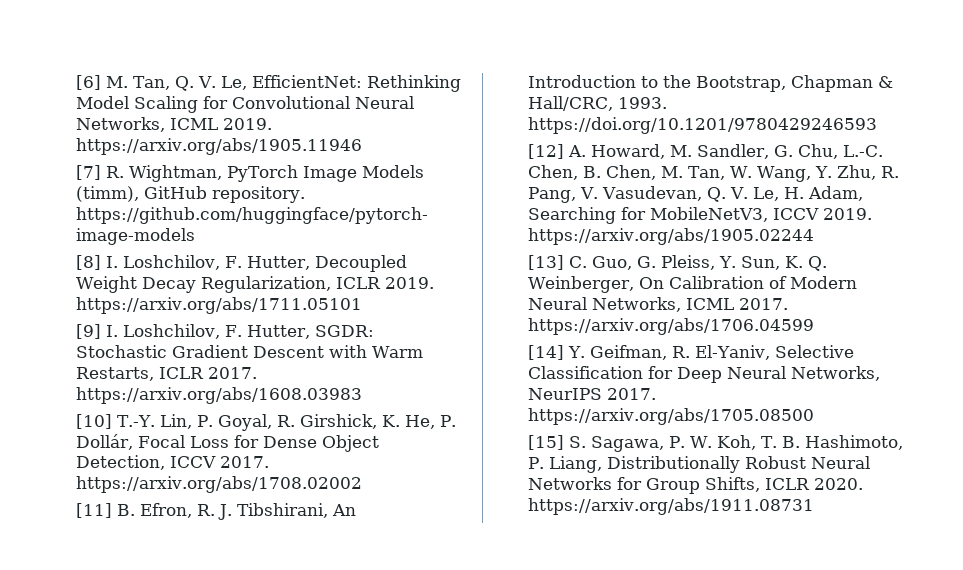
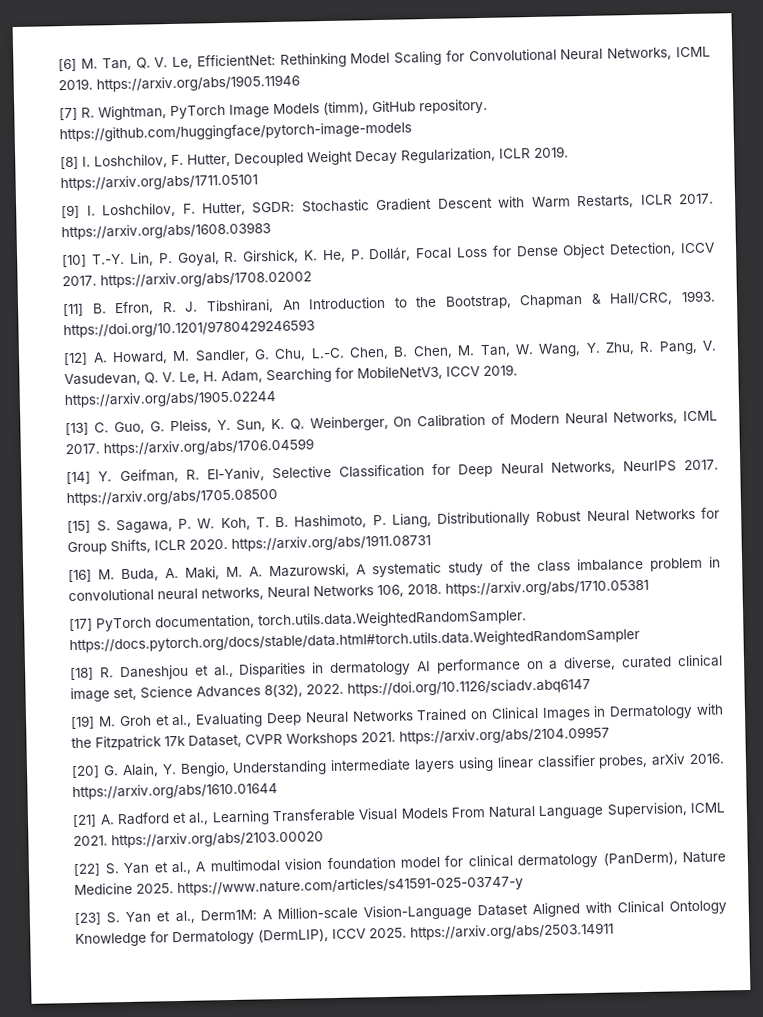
(814, 506) none -> [68,556,721,583] [68,578,650,603] [69,609,528,632] [69,628,641,654] [70,654,724,681] [70,677,592,703] [70,703,725,730] [71,726,611,751] [71,753,726,779] [72,782,279,801] [72,802,725,828] [73,830,325,849] [73,851,726,877] [74,875,525,897] [74,900,727,926] [75,922,615,948] // [16] M. Buda, A. Maki, M. A. Mazurowski, A systematic study of the class imbalance problem in convolutional neural networks, Neural Networks 106, 2018. https://arxiv.org/abs/1710.05381 // [17] PyTorch documentation, torch.utils.data.WeightedRandomSampler. https://docs.pytorch.org/docs/stable/data.html#torch.utils.data.WeightedRandomSampler // [18] R. Daneshjou et al., Disparities in dermatology AI performance on a diverse, curated clinical image set, Science Advances 8(32), 2022. https://doi.org/10.1126/sciadv.abq6147 // [19] M. Groh et al., Evaluating Deep Neural Networks Trained on Clinical Images in Dermatology with the Fitzpatrick 17k Dataset, CVPR Workshops 2021. https://arxiv.org/abs/2104.09957 // [20] G. Alain, Y. Bengio, Understanding intermediate layers using linear classifier probes, arXiv 2016. https://arxiv.org/abs/1610.01644 // [21] A. Radford et al., Learning Transferable Visual Models From Natural Language Supervision, ICML 2021. https://arxiv.org/abs/2103.00020 // [22] S. Yan et al., A multimodal vision foundation model for clinical dermatology (PanDerm), Nature Medicine 2025. https://www.nature.com/articles/s41591-025-03747-y // [23] S. Yan et al., Derm1M: A Million-scale Vision-Language Dataset Aligned with Clinical Ontology Knowledge for Dermatology (DermLIP), ICCV 2025. https://arxiv.org/abs/2503.14911

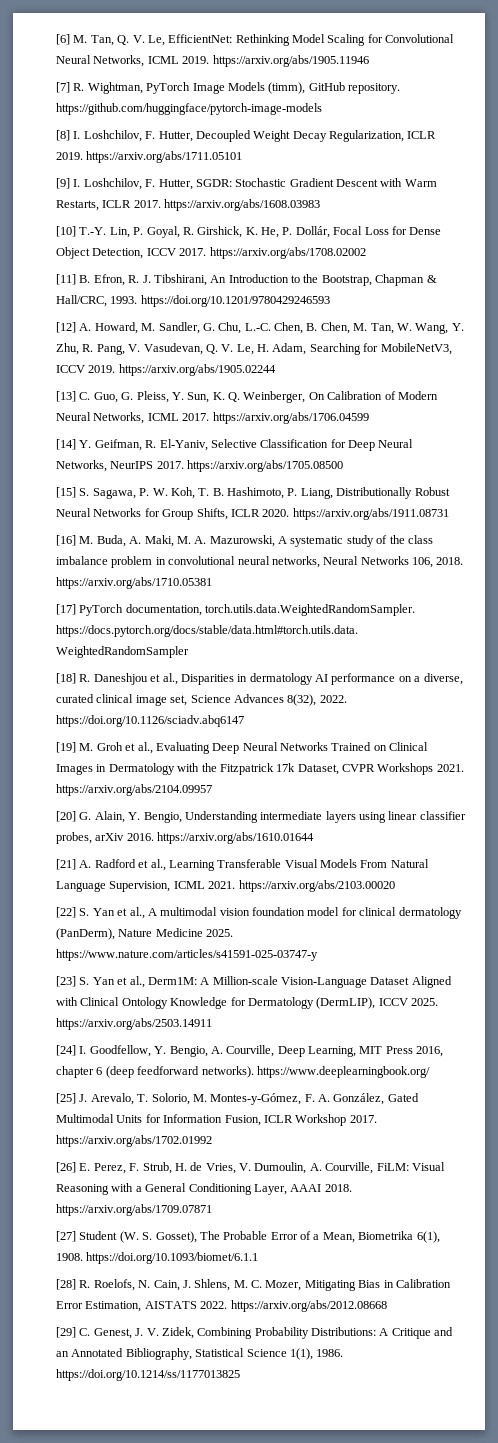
(615, 931) none -> [56,1045,444,1057] [56,1066,430,1078] [56,1093,419,1105] [56,1114,377,1126] [56,1135,213,1147] [56,1162,445,1174] [56,1183,352,1195] [56,1204,213,1216] [56,1231,440,1243] [56,1252,259,1264] [56,1279,451,1291] [56,1300,387,1312] [56,1327,454,1339] [56,1348,344,1360] [56,1369,241,1381] // [24] I. Goodfellow, Y. Bengio, A. Courville, Deep Learning, MIT Press 2016, chapter 6 (deep feedforward networks). https://www.deeplearningbook.org/ // [25] J. Arevalo, T. Solorio, M. Montes-y-Gómez, F. A. González, Gated Multimodal Units for Information Fusion, ICLR Workshop 2017. https://arxiv.org/abs/1702.01992 // [26] E. Perez, F. Strub, H. de Vries, V. Dumoulin, A. Courville, FiLM: Visual Reasoning with a General Conditioning Layer, AAAI 2018. https://arxiv.org/abs/1709.07871 // [27] Student (W. S. Gosset), The Probable Error of a Mean, Biometrika 6(1), 1908. https://doi.org/10.1093/biomet/6.1.1 // [28] R. Roelofs, N. Cain, J. Shlens, M. C. Mozer, Mitigating Bias in Calibration Error Estimation, AISTATS 2022. https://arxiv.org/abs/2012.08668 // [29] C. Genest, J. V. Zidek, Combining Probability Distributions: A Critique and an Annotated Bibliography, Statistical Science 1(1), 1986. https://doi.org/10.1214/ss/1177013825

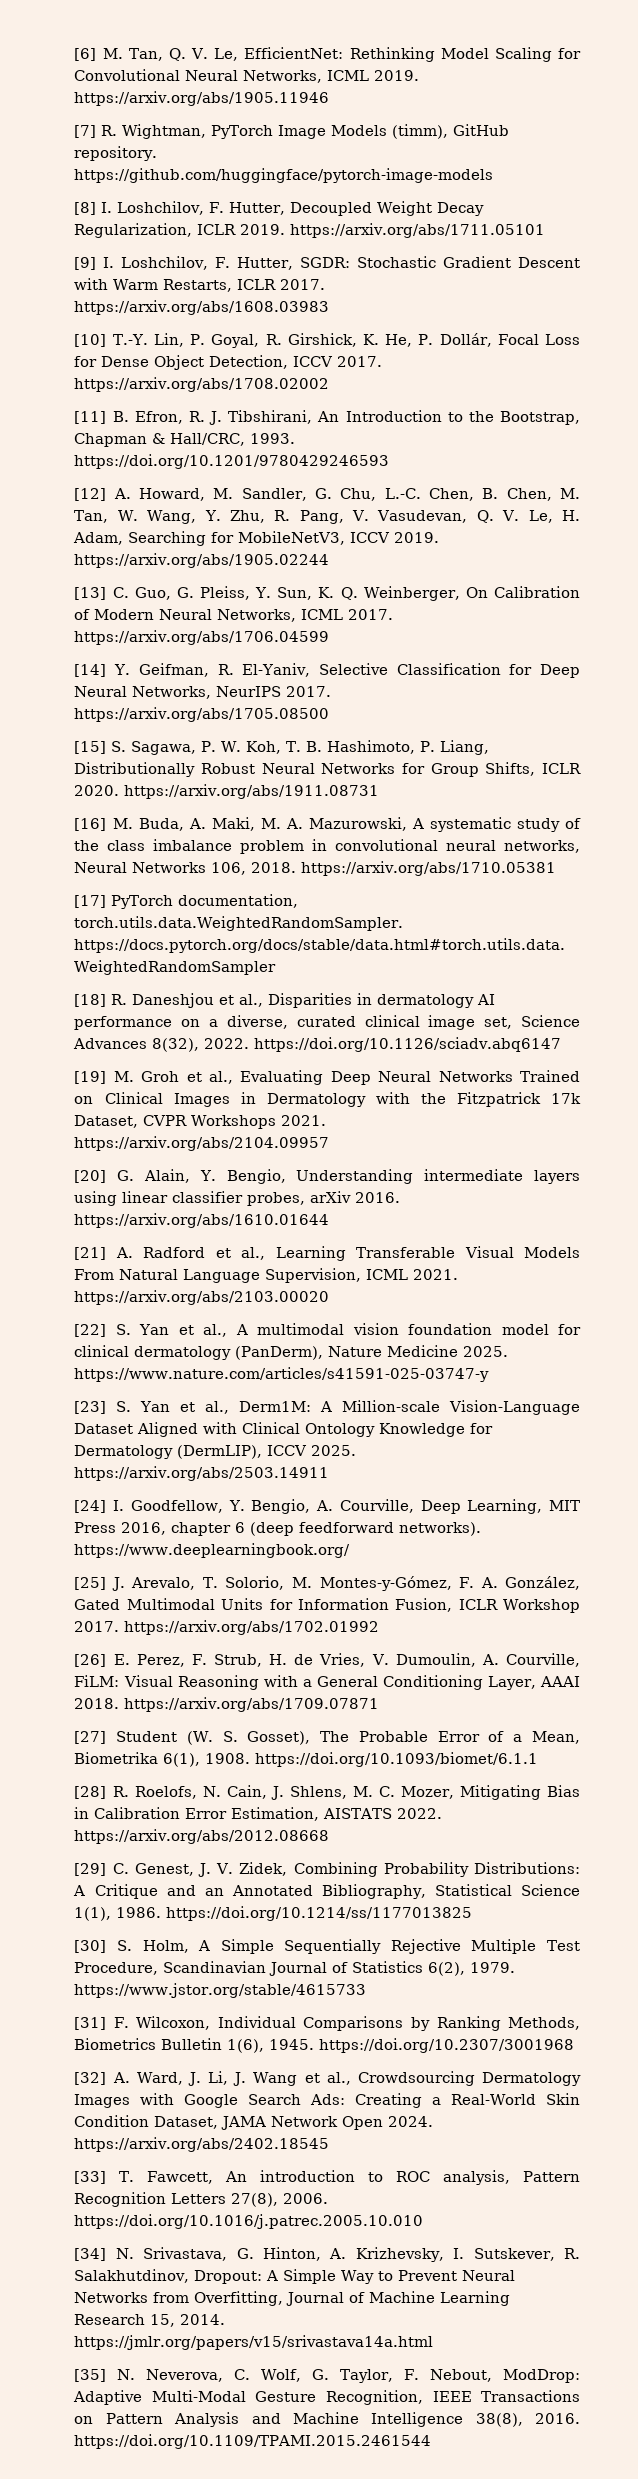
(241, 1375) none -> [74,1939,581,1954] [74,1961,516,1976] [74,1983,367,1998] [74,2016,580,2031] [74,2038,575,2053] [74,2071,581,2086] [74,2093,580,2108] [74,2115,434,2130] [74,2137,330,2152] [74,2170,580,2185] [74,2192,329,2207] [74,2214,424,2229] [74,2247,580,2262] [74,2269,516,2284] [74,2291,511,2306] [74,2314,226,2327] [74,2335,434,2350] [74,2369,580,2383] [73,2390,580,2405] [74,2412,580,2427] [74,2434,432,2449] // [30] S. Holm, A Simple Sequentially Rejective Multiple Test Procedure, Scandinavian Journal of Statistics 6(2), 1979. https://www.jstor.org/stable/4615733 // [31] F. Wilcoxon, Individual Comparisons by Ranking Methods, Biometrics Bulletin 1(6), 1945. https://doi.org/10.2307/3001968 // [32] A. Ward, J. Li, J. Wang et al., Crowdsourcing Dermatology Images with Google Search Ads: Creating a Real-World Skin Condition Dataset, JAMA Network Open 2024. https://arxiv.org/abs/2402.18545 // [33] T. Fawcett, An introduction to ROC analysis, Pattern Recognition Letters 27(8), 2006. https://doi.org/10.1016/j.patrec.2005.10.010 // [34] N. Srivastava, G. Hinton, A. Krizhevsky, I. Sutskever, R. Salakhutdinov, Dropout: A Simple Way to Prevent Neural Networks from Overfitting, Journal of Machine Learning Research 15, 2014. https://jmlr.org/papers/v15/srivastava14a.html // [35] N. Neverova, C. Wolf, G. Taylor, F. Nebout, ModDrop: Adaptive Multi-Modal Gesture Recognition, IEEE Transactions on Pattern Analysis and Machine Intelligence 38(8), 2016. https://doi.org/10.1109/TPAMI.2015.2461544

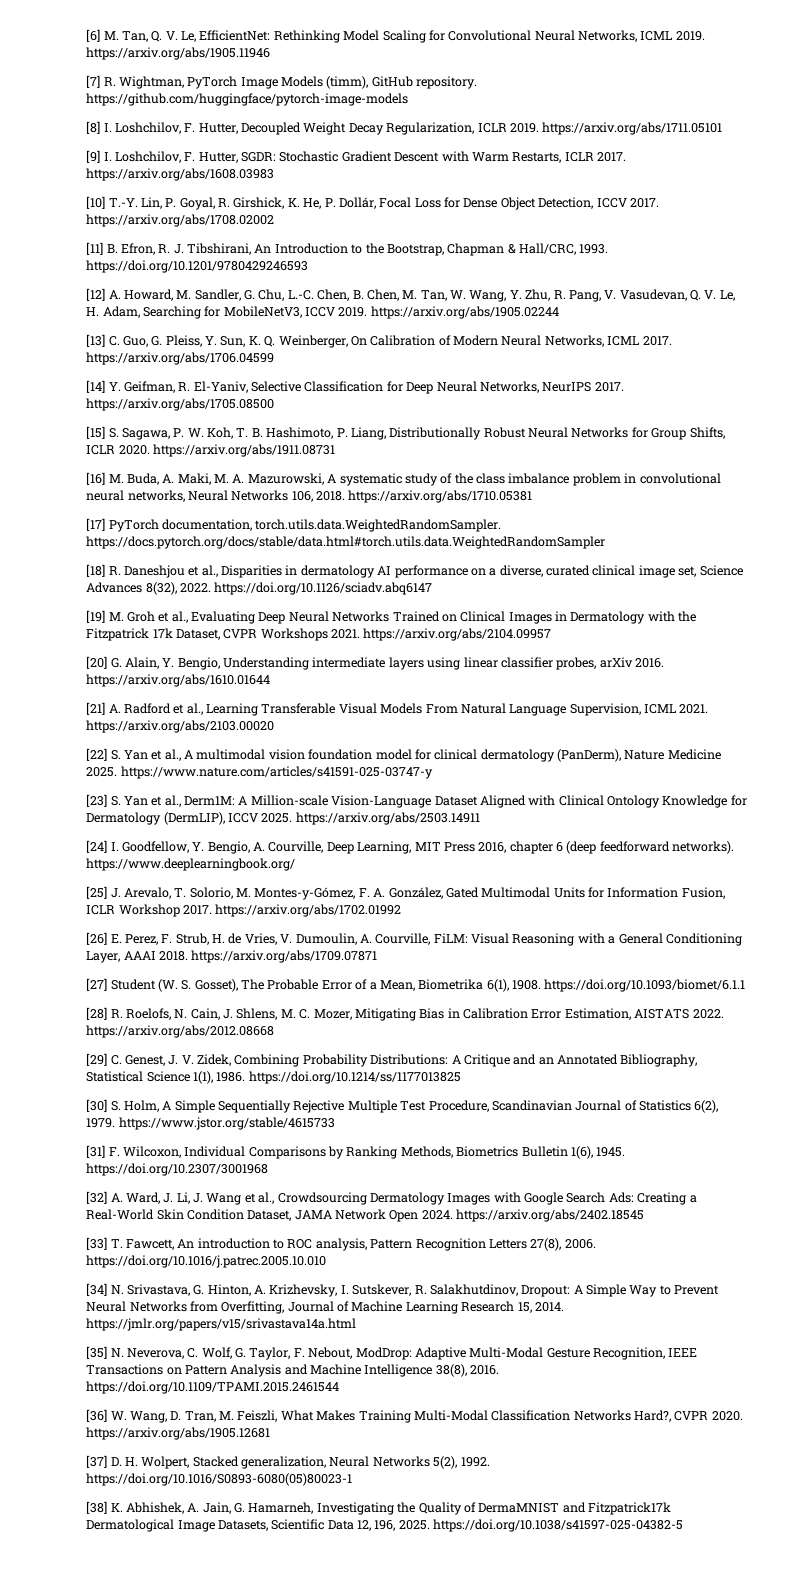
(432, 2441) none -> [86,1409,743,1423] [86,1427,271,1440] [86,1455,490,1469] [86,1473,353,1486] [86,1501,672,1515] [86,1519,684,1532] // [36] W. Wang, D. Tran, M. Feiszli, What Makes Training Multi-Modal Classification Networks Hard?, CVPR 2020. https://arxiv.org/abs/1905.12681 // [37] D. H. Wolpert, Stacked generalization, Neural Networks 5(2), 1992. https://doi.org/10.1016/S0893-6080(05)80023-1 // [38] K. Abhishek, A. Jain, G. Hamarneh, Investigating the Quality of DermaMNIST and Fitzpatrick17k Dermatological Image Datasets, Scientific Data 12, 196, 2025. https://doi.org/10.1038/s41597-025-04382-5

